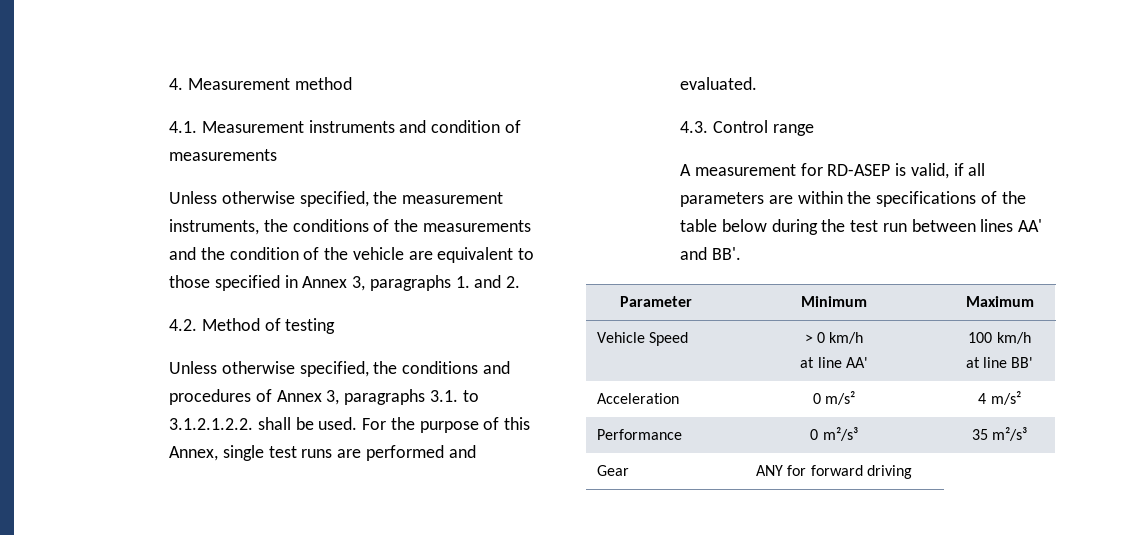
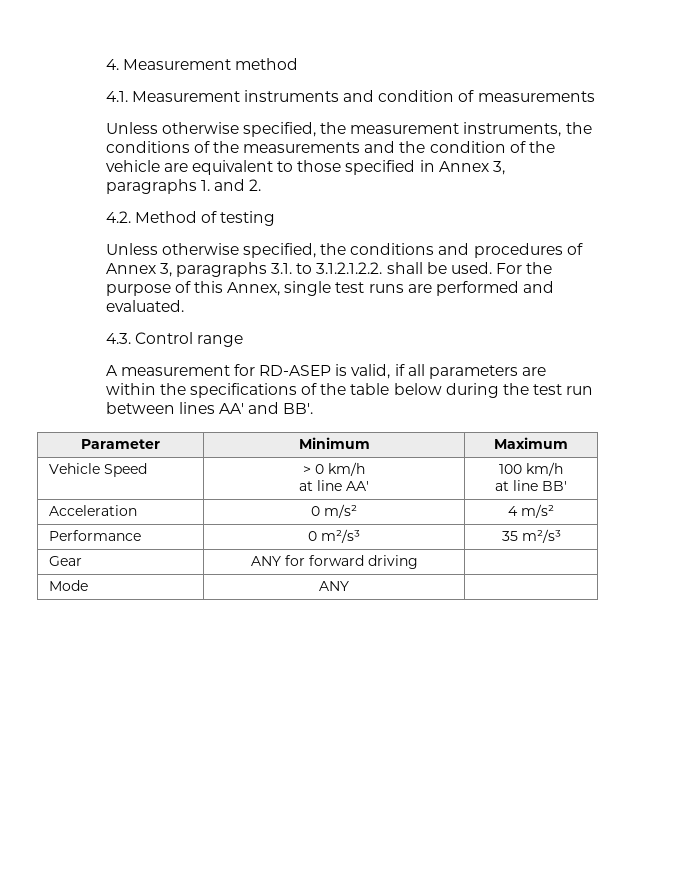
(912, 472) none -> [49,580,89,591] [319,581,349,591] | // Mode | ANY |

